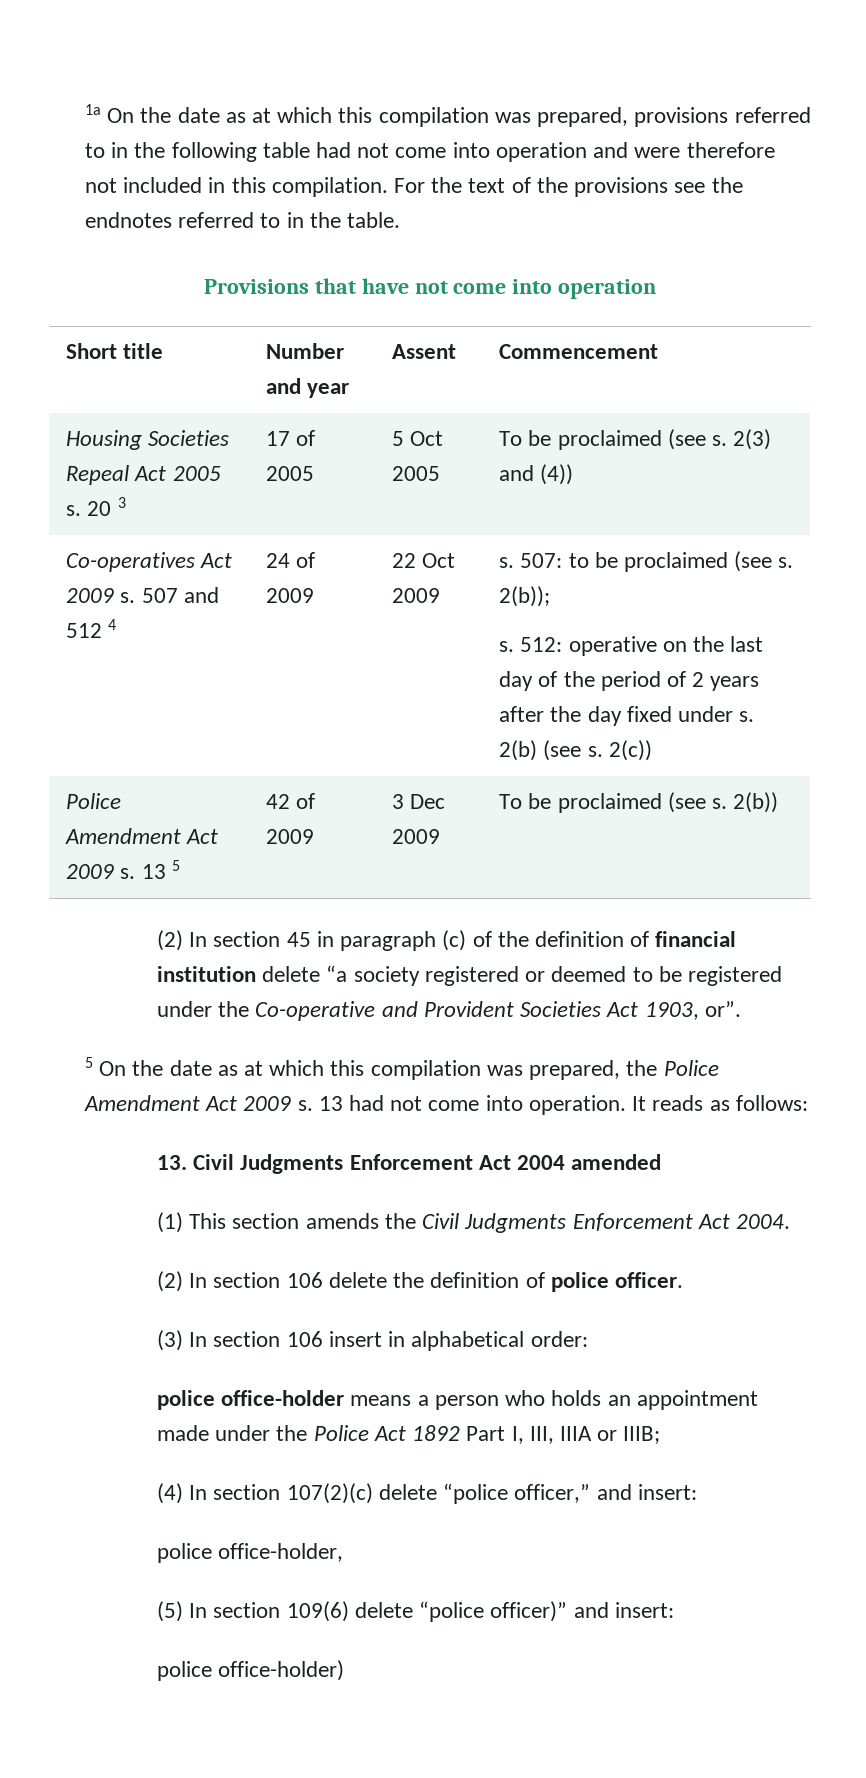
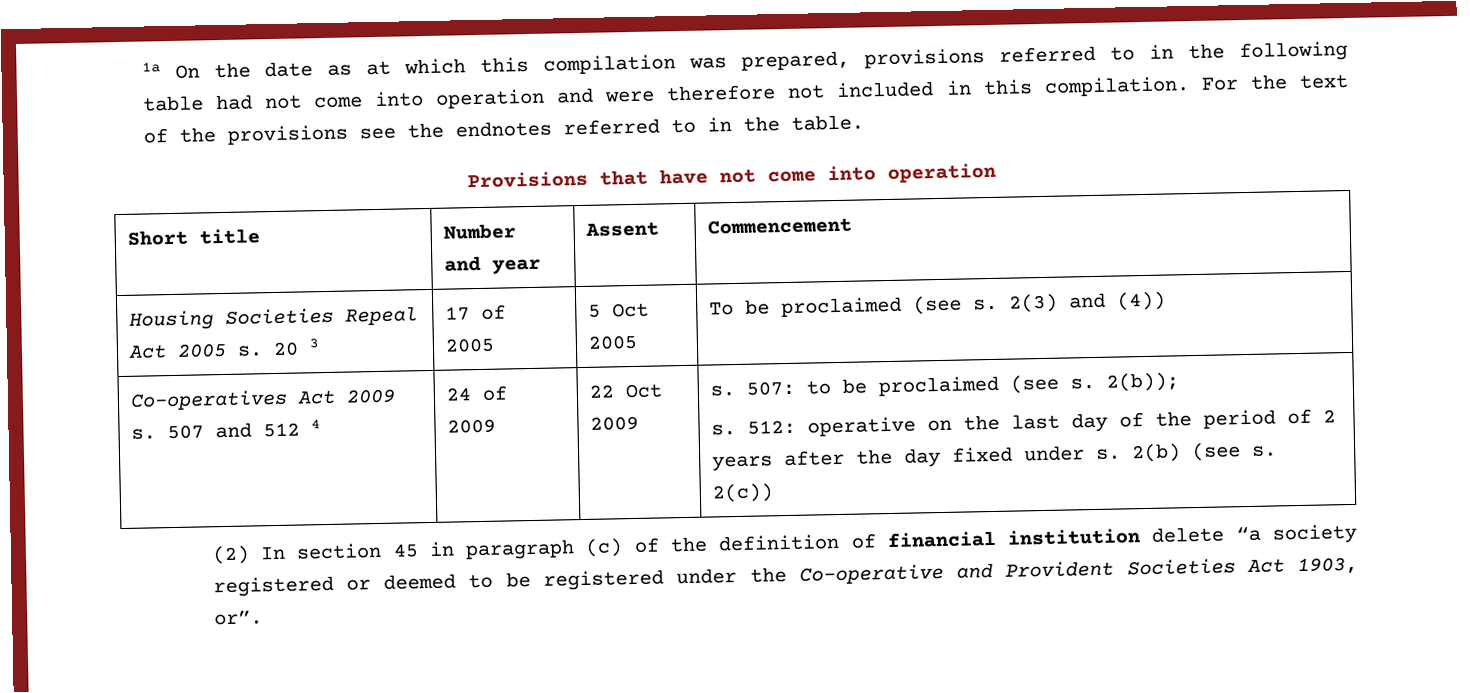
[66,793,122,809] [65,828,219,844] [66,860,180,879] [266,793,316,809] [266,829,315,844] [392,794,446,809] [392,829,441,844] [499,792,779,813] // Police Amendment Act 2009 s. 13 5 | 42 of 2009 | 3 Dec 2009 | To be proclaimed (see s. 2(b)) -> (774, 493) none
[85,1057,719,1080] [84,1095,808,1115] [157,1154,662,1174] [157,1212,790,1233] [157,1271,683,1292] [157,1330,588,1351] [157,1390,758,1410] [157,1425,661,1444] [157,1483,697,1504] [157,1543,344,1563] [157,1601,674,1622] [157,1660,345,1681] // 5 On the date as at which this compilation was prepared, the Police Amendment Act 2009 s. 13 had not come into operation. It reads as follows: // 13. Civil Judgments Enforcement Act 2004 amended // (1) This section amends the Civil Judgments Enforcement Act 2004. // (2) In section 106 delete the definition of police officer. // (3) In section 106 insert in alphabetical order: // police office-holder means a person who holds an appointment made under the Police Act 1892 Part I, III, IIIA or IIIB; // (4) In section 107(2)(c) delete “police officer,” and insert: // police office-holder, // (5) In section 109(6) delete “police officer)” and insert: // police office-holder) -> (263, 618) none

